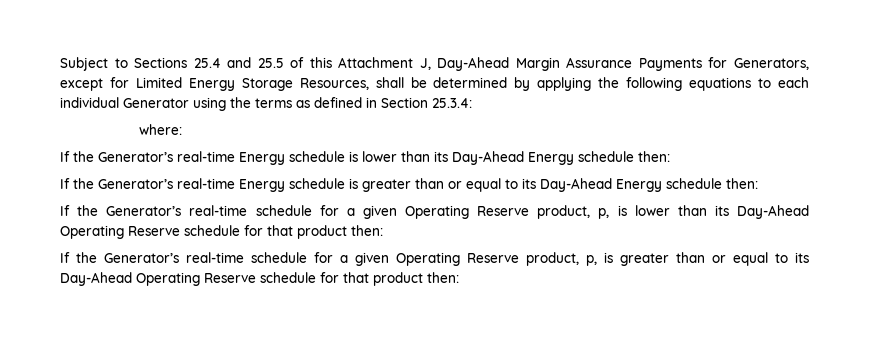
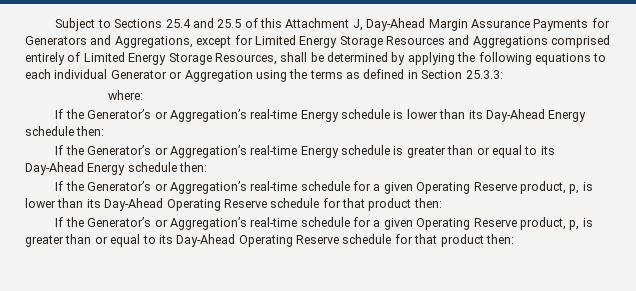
[734,58,809,70] Generators, -> [25,35,193,48] Generators and Aggregations,
(293, 84) none -> [386,35,611,48] [25,52,212,65] Resources and Aggregations comprised entirely of Limited Energy Storage
(189, 103) none -> [169,70,253,82] or Aggregation
[432,98,472,108] 25.3.4: -> [465,70,503,79] 25.3.3:
(173, 157) none -> [154,109,247,122] or Aggregation’s
(173, 184) none -> [154,145,247,158] or Aggregation’s
(182, 211) none -> [154,181,247,194] or Aggregation’s
(179, 258) none -> [154,217,247,230] or Aggregation’s

